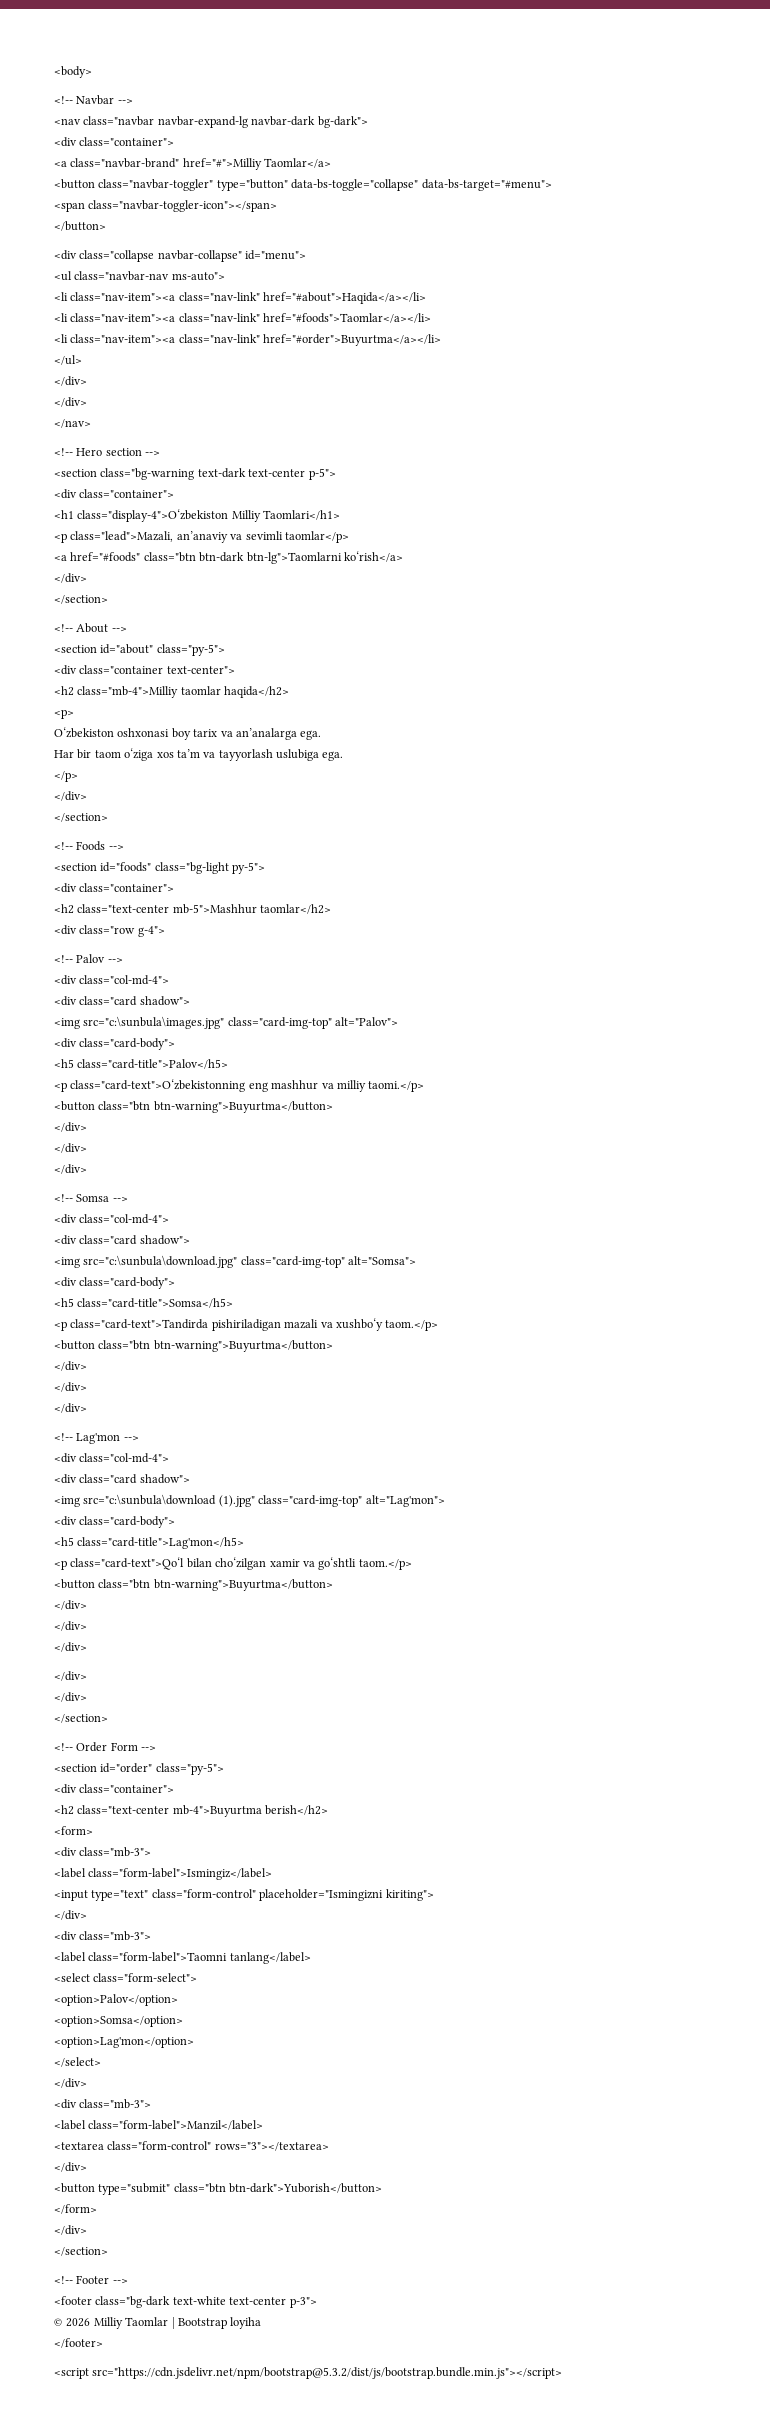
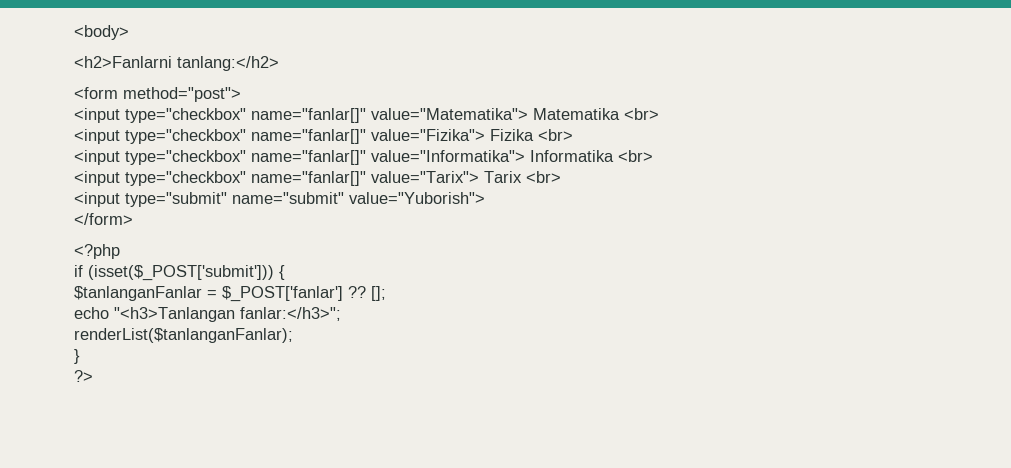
[54,95,133,105] [54,116,368,128] [54,137,175,147] [54,158,332,170] [54,179,552,191] [54,200,278,212] [54,221,106,231] [54,250,307,262] [54,271,225,281] [54,292,427,304] [54,313,432,323] [54,334,442,346] [54,355,82,365] [54,376,87,386] [54,397,87,407] [54,419,91,428] [54,448,161,456] [54,468,336,480] [54,489,175,499] [54,509,341,522] [54,531,349,543] [54,551,403,564] [54,573,87,583] [54,595,108,604] [54,623,127,633] [54,644,225,656] [54,665,235,675] [54,686,290,698] [54,709,74,719] [54,727,322,740] [54,748,344,761] [54,771,78,782] [54,791,87,801] [54,813,108,822] [54,841,124,851] [54,862,266,874] [54,883,175,893] [54,904,332,914] [54,925,165,937] [54,954,123,963] [54,975,170,985] [54,996,190,1006] [54,1016,399,1029] [54,1038,176,1050] [54,1059,229,1069] [54,1079,425,1092] [54,1101,333,1113] [54,1122,87,1132] [54,1143,87,1153] [54,1164,87,1174] [54,1194,128,1202] [54,1214,170,1224] [54,1235,190,1245] [54,1255,417,1268] [54,1277,176,1289] [54,1298,234,1308] [54,1318,439,1331] [54,1340,333,1352] [54,1361,87,1371] [54,1382,87,1392] [54,1403,87,1413] [54,1433,139,1444] [54,1453,170,1463] [54,1474,190,1484] [54,1494,445,1507] [54,1516,176,1528] [54,1537,245,1549] [54,1557,412,1570] [54,1579,333,1591] [54,1600,87,1610] [54,1621,87,1631] [54,1642,87,1652] [54,1671,87,1681] [54,1692,87,1702] [54,1714,108,1723] [54,1742,157,1752] [54,1763,224,1775] [54,1784,175,1794] [54,1805,329,1817] [54,1826,93,1835] [54,1847,152,1857] [54,1868,273,1880] [54,1889,434,1901] [54,1910,87,1920] [54,1931,152,1941] [54,1952,311,1964] [54,1973,198,1982] [54,1994,178,2006] [54,2016,183,2027] [54,2037,194,2048] [54,2057,101,2067] [54,2078,87,2088] [54,2099,152,2109] [54,2120,264,2130] [54,2141,329,2151] [54,2162,87,2172] [54,2183,383,2195] [54,2204,97,2214] [54,2225,87,2235] [54,2247,108,2256] [54,2275,128,2284] [54,2296,317,2308] [54,2317,262,2329] [54,2338,103,2348] [54,2367,563,2379] <!-- Navbar --> // <nav class="navbar navbar-expand-lg navbar-dark bg-dark"> // <div class="container"> // <a class="navbar-brand" href="#">Milliy Taomlar</a> // <button class="navbar-toggler" type="button" data-bs-toggle="collapse" data-bs-target="#menu"> // <span class="navbar-toggler-icon"></span> // </button> // <div class="collapse navbar-collapse" id="menu"> // <ul class="navbar-nav ms-auto"> // <li class="nav-item"><a class="nav-link" href="#about">Haqida</a></li> // <li class="nav-item"><a class="nav-link" href="#foods">Taomlar</a></li> // <li class="nav-item"><a class="nav-link" href="#order">Buyurtma</a></li> // </ul> // </div> // </div> // </nav> // <!-- Hero section --> // <section class="bg-warning text-dark text-center p-5"> // <div class="container"> // <h1 class="display-4">O‘zbekiston Milliy Taomlari</h1> // <p class="lead">Mazali, an’anaviy va sevimli taomlar</p> // <a href="#foods" class="btn btn-dark btn-lg">Taomlarni ko‘rish</a> // </div> // </section> // <!-- About --> // <section id="about" class="py-5"> // <div class="container text-center"> // <h2 class="mb-4">Milliy taomlar haqida</h2> // <p> // O‘zbekiston oshxonasi boy tarix va an’analarga ega. // Har bir taom o‘ziga xos ta’m va tayyorlash uslubiga ega. // </p> // </div> // </section> // <!-- Foods --> // <section id="foods" class="bg-light py-5"> // <div class="container"> // <h2 class="text-center mb-5">Mashhur taomlar</h2> // <div class="row g-4"> // <!-- Palov --> // <div class="col-md-4"> // <div class="card shadow"> // <img src="c:\sunbula\images.jpg" class="card-img-top" alt="Palov"> // <div class="card-body"> // <h5 class="card-title">Palov</h5> // <p class="card-text">O‘zbekistonning eng mashhur va milliy taomi.</p> // <button class="btn btn-warning">Buyurtma</button> // </div> // </div> // </div> // <!-- Somsa --> // <div class="col-md-4"> // <div class="card shadow"> // <img src="c:\sunbula\download.jpg" class="card-img-top" alt="Somsa"> // <div class="card-body"> // <h5 class="card-title">Somsa</h5> // <p class="card-text">Tandirda pishiriladigan mazali va xushbo‘y taom.</p> // <button class="btn btn-warning">Buyurtma</button> // </div> // </div> // </div> // <!-- Lag'mon --> // <div class="col-md-4"> // <div class="card shadow"> // <img src="c:\sunbula\download (1).jpg" class="card-img-top" alt="Lag'mon"> // <div class="card-body"> // <h5 class="card-title">Lag'mon</h5> // <p class="card-text">Qo‘l bilan cho‘zilgan xamir va go‘shtli taom.</p> // <button class="btn btn-warning">Buyurtma</button> // </div> // </div> // </div> // </div> // </div> // </section> // <!-- Order Form --> // <section id="order" class="py-5"> // <div class="container"> // <h2 class="text-center mb-4">Buyurtma berish</h2> // <form> // <div class="mb-3"> // <label class="form-label">Ismingiz</label> // <input type="text" class="form-control" placeholder="Ismingizni kiriting"> // </div> // <div class="mb-3"> // <label class="form-label">Taomni tanlang</label> // <select class="form-select"> // <option>Palov</option> // <option>Somsa</option> // <option>Lag'mon</option> // </select> // </div> // <div class="mb-3"> // <label class="form-label">Manzil</label> // <textarea class="form-control" rows="3"></textarea> // </div> // <button type="submit" class="btn btn-dark">Yuborish</button> // </form> // </div> // </section> // <!-- Footer --> // <footer class="bg-dark text-white text-center p-3"> // © 2026 Milliy Taomlar | Bootstrap loyiha // </footer> // <script src="https://cdn.jsdelivr.net/npm/bootstrap@5.3.2/dist/js/bootstrap.bundle.min.js"></script> -> [74,56,279,71] [74,87,241,102] [74,108,659,123] [74,129,573,144] [74,150,653,165] [74,171,561,186] [74,192,485,207] [74,213,133,225] [74,244,120,259] [74,265,285,281] [74,286,386,302] [74,307,341,322] [74,328,293,343] [74,349,80,364] [74,370,93,382] <h2>Fanlarni tanlang:</h2> // <form method="post"> // <input type="checkbox" name="fanlar[]" value="Matematika"> Matematika <br> // <input type="checkbox" name="fanlar[]" value="Fizika"> Fizika <br> // <input type="checkbox" name="fanlar[]" value="Informatika"> Informatika <br> // <input type="checkbox" name="fanlar[]" value="Tarix"> Tarix <br> // <input type="submit" name="submit" value="Yuborish"> // </form> // <?php // if (isset($_POST['submit'])) { // $tanlanganFanlar = $_POST['fanlar'] ?? []; // echo "<h3>Tanlangan fanlar:</h3>"; // renderList($tanlanganFanlar); // } // ?>

